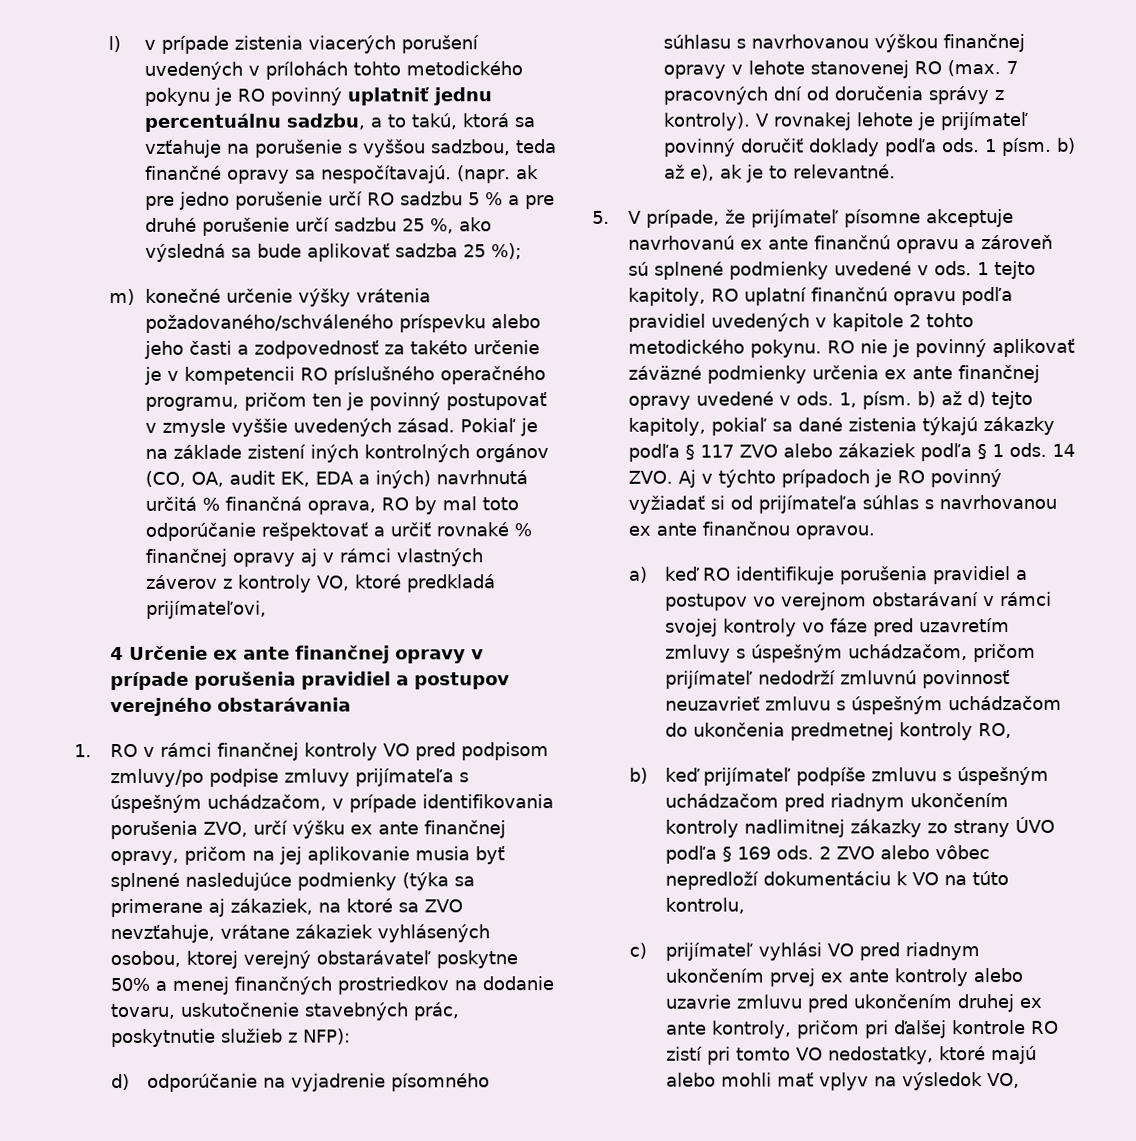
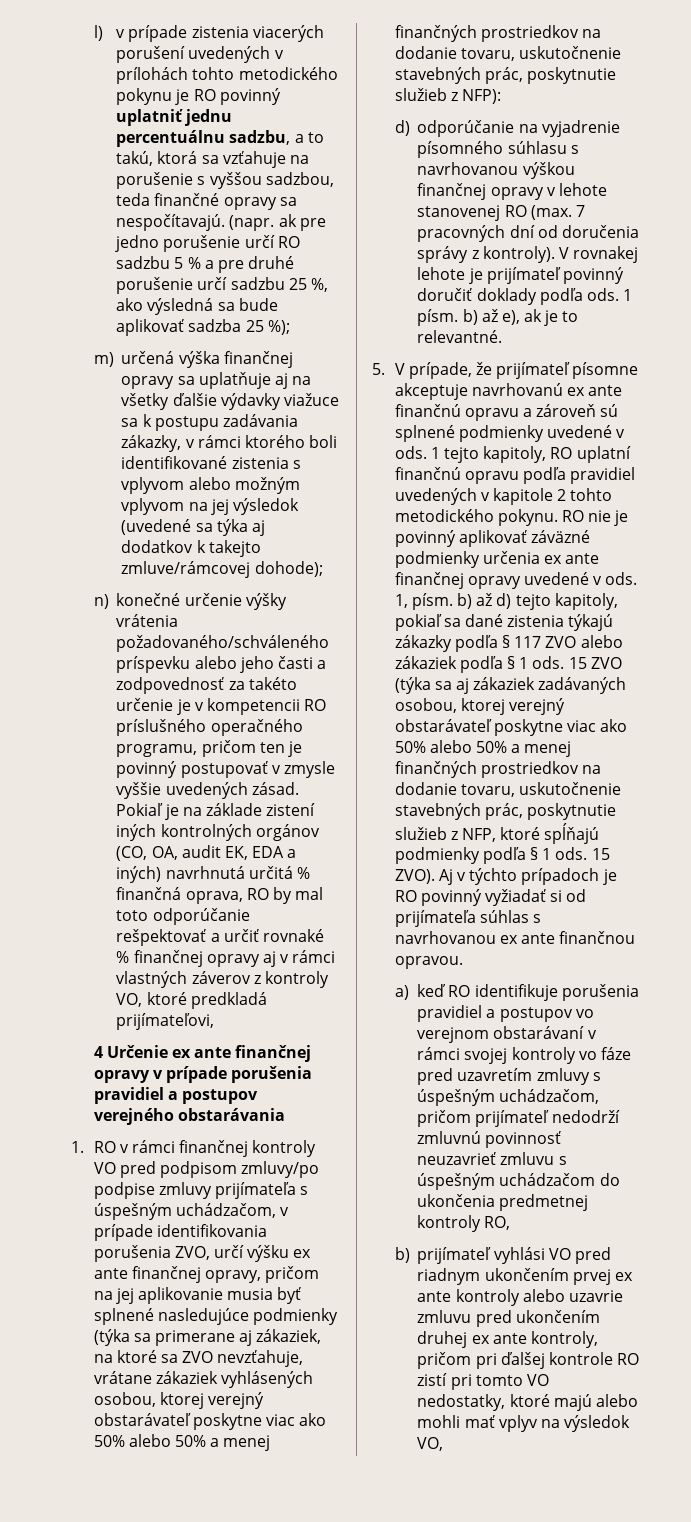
(135, 297) none -> [121,351,293,368] [121,372,312,389] [121,393,339,410] [121,414,298,431] [121,435,338,452] [121,456,301,469] [121,477,300,494] [121,498,299,515] [121,519,265,536] [121,540,261,557] [121,561,323,578] [93,594,109,609] určená výška finančnej opravy sa uplatňuje aj na všetky ďalšie výdavky viažuce sa k postupu zadávania zákazky, v rámci ktorého boli identifikované zistenia s vplyvom alebo možným vplyvom na jej výsledok (uvedené sa týka aj dodatkov k takejto zmluve/rámcovej dohode); // n)
(518, 959) none -> [265,1413,327,1426] [93,1434,171,1447] viac ako 50% alebo
[1051,443,1075,457] [627,470,673,484] 14 ZVO. -> [568,657,622,669] [394,677,627,694] [394,698,565,715] [394,719,628,736] [394,740,572,757] [394,761,601,778] [394,782,621,797] [394,803,616,820] [394,823,600,844] [394,847,610,864] [394,869,435,884] 15 ZVO (týka sa aj zákaziek zadávaných osobou, ktorej verejný obstarávateľ poskytne viac ako 50% alebo 50% a menej finančných prostriedkov na dodanie tovaru, uskutočnenie stavebných prác, poskytnutie služieb z NFP, ktoré spĺňajú podmienky podľa § 1 ods. 15 ZVO).
[664,766,1049,786] [664,793,1009,812] [664,816,1055,838] [664,845,990,864] [664,871,1009,890] [664,897,745,914] [628,942,647,959] keď prijímateľ podpíše zmluvu s úspešným uchádzačom pred riadnym ukončením kontroly nadlimitnej zákazky zo strany ÚVO podľa § 169 ods. 2 ZVO alebo vôbec nepredloží dokumentáciu k VO na túto kontrolu, // c) -> (410, 1255) none

